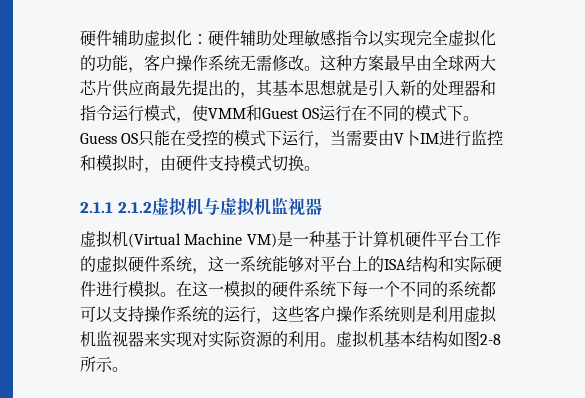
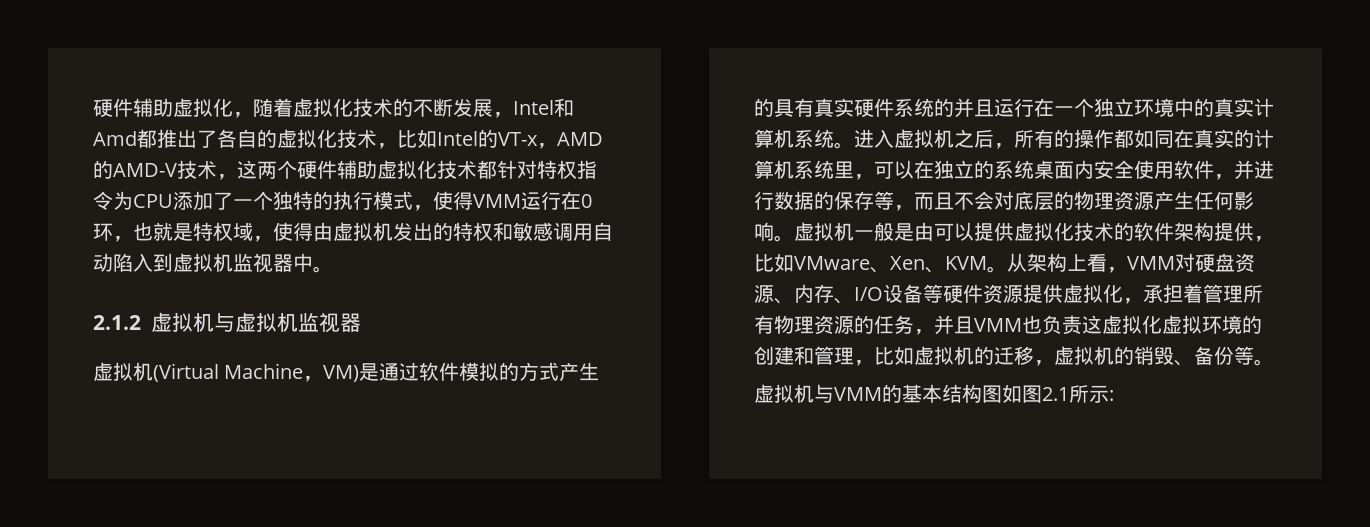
[80,29,496,47] [80,54,496,73] [79,79,496,98] [80,104,480,123] [80,129,504,148] [80,154,320,173] [80,202,113,213] 硬件辅助虚拟化：硬件辅助处理敏感指令以实现完全虚拟化的功能，客户操作系统无需修改。这种方案最早由全球两大芯片供应商最先提出的，其基本思想就是引入新的处理器和指令运行模式，使VMM和Guest OS运行在不同的模式下。Guess OS只能在受控的模式下运行，当需要由V卜IM进行监控和模拟时，由硬件支持模式切换。 // 2.1.1 -> [93,98,574,118] [93,129,603,149] [93,160,597,180] [93,191,592,211] [93,222,613,242] [93,253,333,273] 硬件辅助虚拟化，随着虚拟化技术的不断发展，Intel和Amd都推出了各自的虚拟化技术，比如Intel的VT-x，AMD的AMD-V技术，这两个硬件辅助虚拟化技术都针对特权指令为CPU添加了一个独特的执行模式，使得VMM运行在0环，也就是特权域，使得由虚拟机发出的特权和敏感调用自动陷入到虚拟机监视器中。 //
[246,231,501,248] [80,255,502,274] [80,280,496,298] [80,305,497,324] [80,330,501,348] [80,356,128,372] VM)是一种基于计算机硬件平台工作的虚拟硬件系统，这一系统能够对平台上的ISA结构和实际硬件进行模拟。在这一模拟的硬件系统下每一个不同的系统都可以支持操作系统的运行，这些客户操作系统则是利用虚拟机监视器来实现对实际资源的利用。虚拟机基本结构如图2-8所示。 -> [303,362,600,382] [754,98,1274,118] [754,129,1274,149] [754,160,1274,180] [754,191,1254,211] [754,222,1274,242] [754,253,1255,273] [754,284,1263,304] [754,315,1262,335] [754,346,1274,366] [754,384,1114,403] ，VM)是通过软件模拟的方式产生的具有真实硬件系统的并且运行在一个独立环境中的真实计算机系统。进入虚拟机之后，所有的操作都如同在真实的计算机系统里，可以在独立的系统桌面内安全使用软件，并进行数据的保存等，而且不会对底层的物理资源产生任何影响。虚拟机一般是由可以提供虚拟化技术的软件架构提供，比如VMware、Xen、KVM。从架构上看，VMM对硬盘资源、内存、I/O设备等硬件资源提供虚拟化，承担着管理所有物理资源的任务，并且VMM也负责这虚拟化虚拟环境的创建和管理，比如虚拟机的迁移，虚拟机的销毁、备份等。 // 虚拟机与VMM的基本结构图如图2.1所示:

